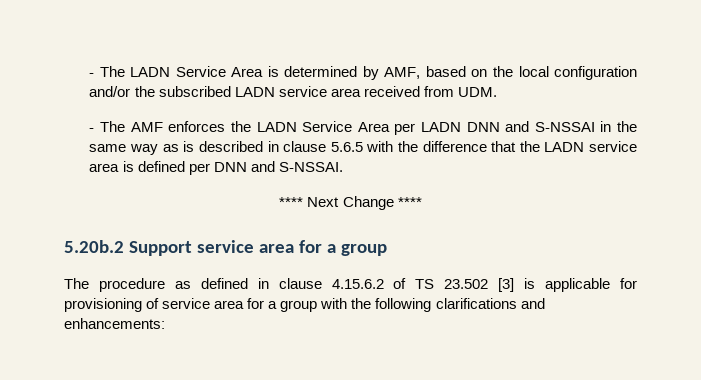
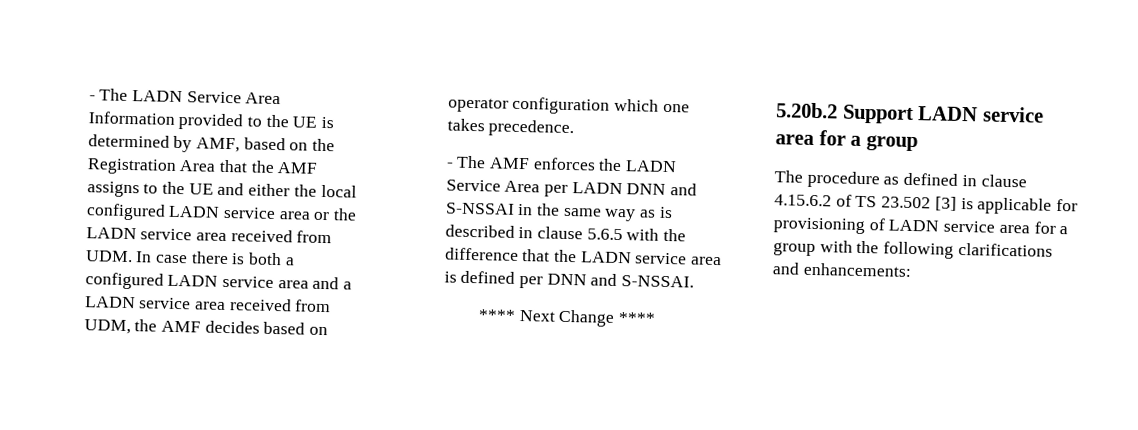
(264, 72) none -> [87,111,318,131] Information provided to the UE
[518,66,638,80] [89,86,231,97] local configuration and/or the subscribed -> [86,158,319,175] [86,181,357,198] [85,203,358,221] Registration Area that the AMF assigns to the UE and either the local configured LADN service area or the
(497, 92) none -> [135,251,295,266] [84,272,353,290] [84,296,332,313] [83,319,329,336] [447,96,690,115] [446,118,575,138] In case there is both a configured LADN service area and a LADN service area received from UDM, the AMF decides based on operator configuration which one takes precedence.
(192, 248) none -> [918,106,979,122] LADN
(160, 303) none -> [888,219,940,232] LADN

